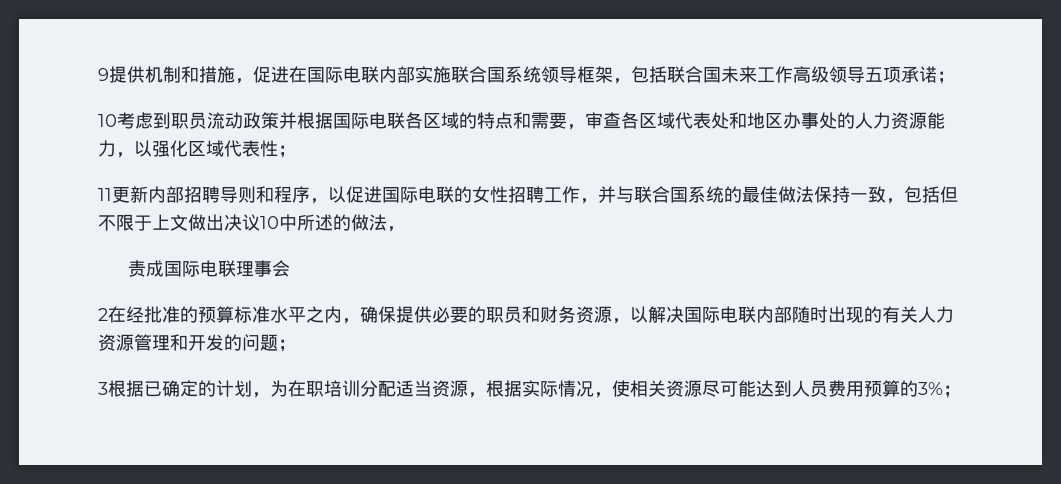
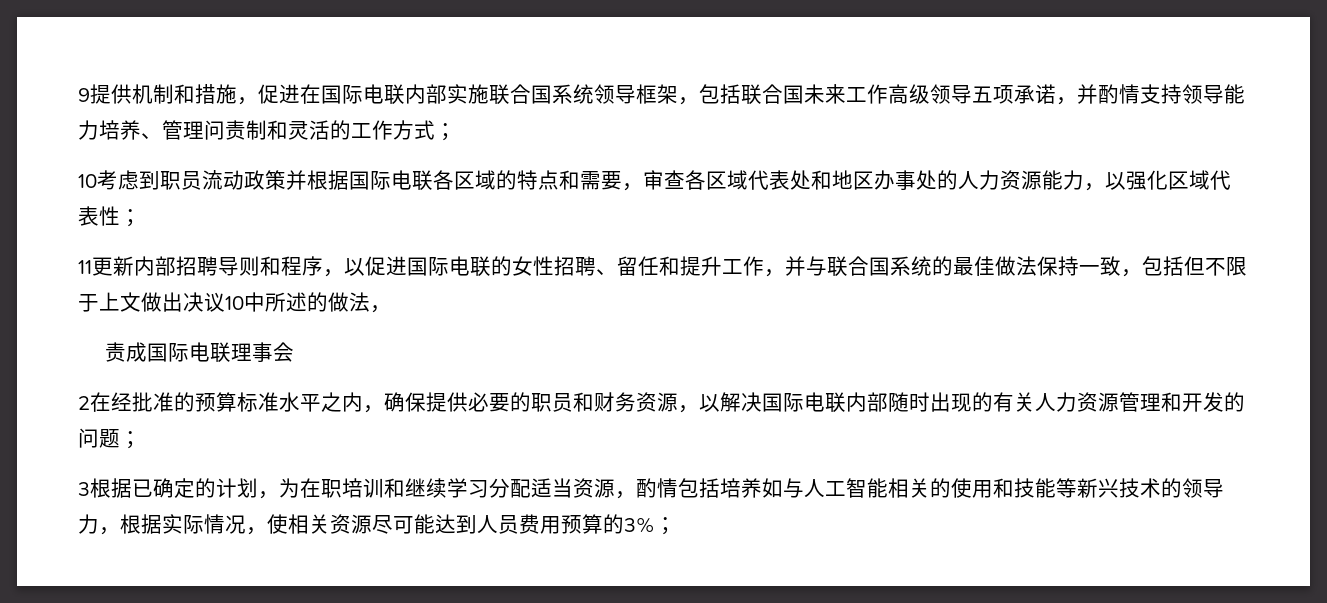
(937, 74) none -> [1056,84,1245,105] [78,120,435,140] ，并酌情支持领导能力培养、管理问责制和灵活的工作方式
(544, 194) none -> [596,256,722,276] 、留任和提升
(360, 388) none -> [384,478,489,498] 和继续学习
(486, 395) none -> [636,478,1224,498] [78,514,120,535] 酌情包括培养如与人工智能相关的使用和技能等新兴技术的领导力，

